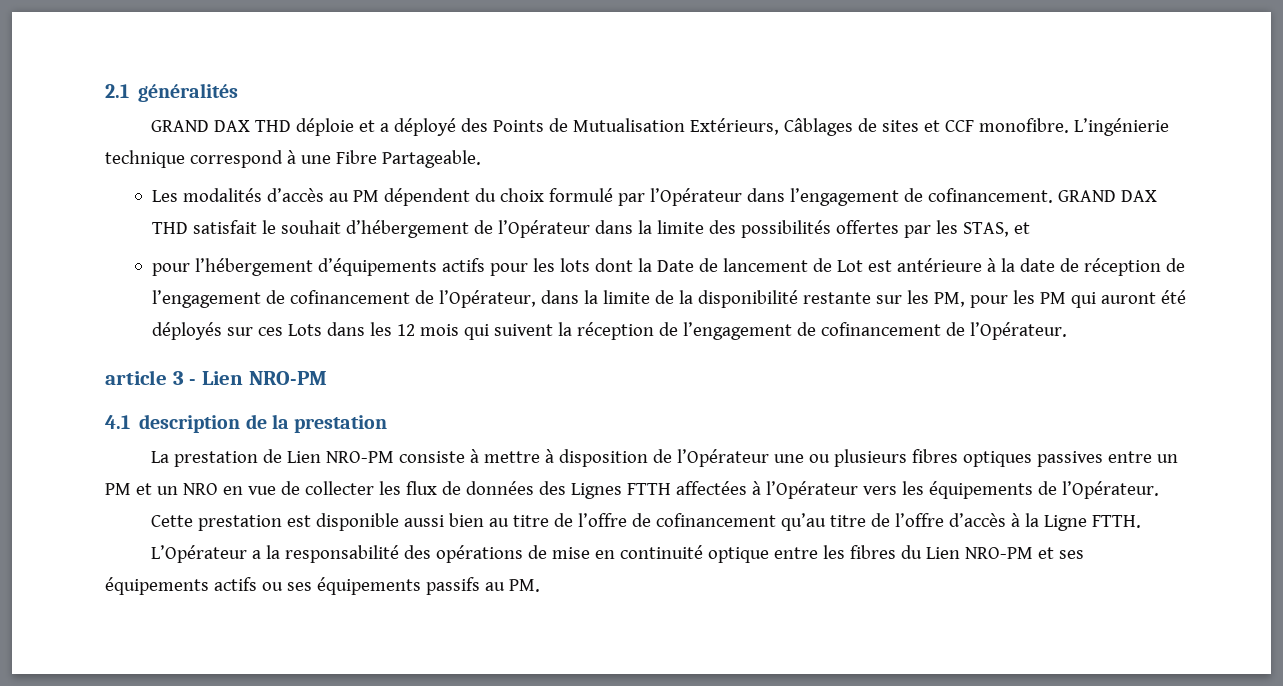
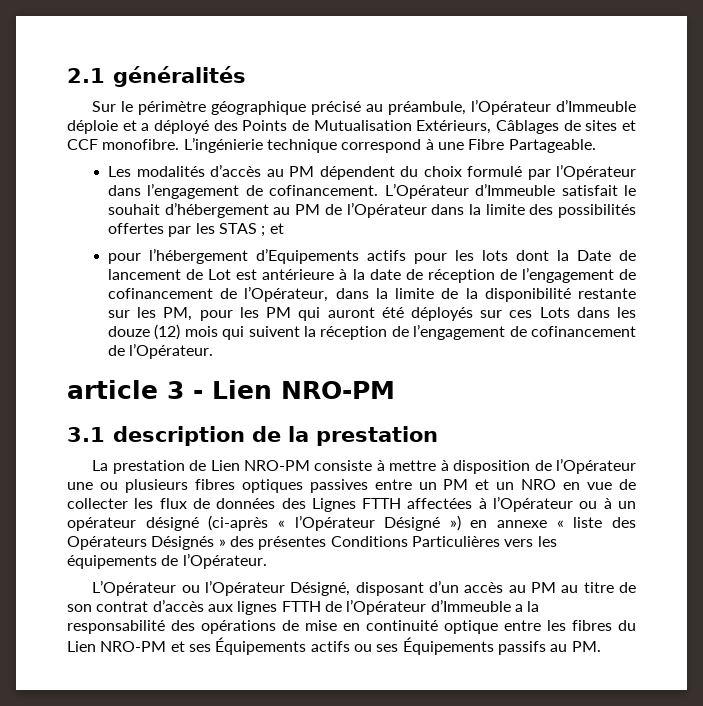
[150,120,291,132] GRAND DAX THD -> [92,99,637,115] Sur le périmètre géographique précisé au préambule, l’Opérateur d’Immeuble
[1057,190,1157,202] [151,222,188,234] GRAND DAX THD -> [384,183,556,199] L’Opérateur d’Immeuble
(469, 229) none -> [273,204,321,215] au PM
[962,222,1009,237] STAS, -> [218,223,266,237] STAS ;
[317,258,437,276] d’équipements -> [255,248,359,264] d’Equipements
[396,324,415,336] 12 -> [107,324,181,340] douze (12)
[105,415,130,429] 4.1 -> [67,427,105,442] 3.1
(858, 490) none -> [579,498,636,509] [67,515,636,531] [67,536,500,550] ou à un opérateur désigné (ci-après « l’Opérateur Désigné ») en annexe « liste des Opérateurs Désignés » des présentes Conditions Particulières
[150,513,1141,531] [150,545,247,563] Cette prestation est disponible aussi bien au titre de l’offre de cofinancement qu’au titre de l’offre d’accès à la Ligne FTTH. // L’Opérateur -> [92,580,636,596] [67,599,511,615] L’Opérateur ou l’Opérateur Désigné, disposant d’un accès au PM au titre de son contrat d’accès aux lignes FTTH de l’Opérateur d’Immeuble
[105,577,209,595] équipements -> [215,637,307,655] Équipements
[316,577,421,595] équipements -> [402,637,494,655] Équipements

